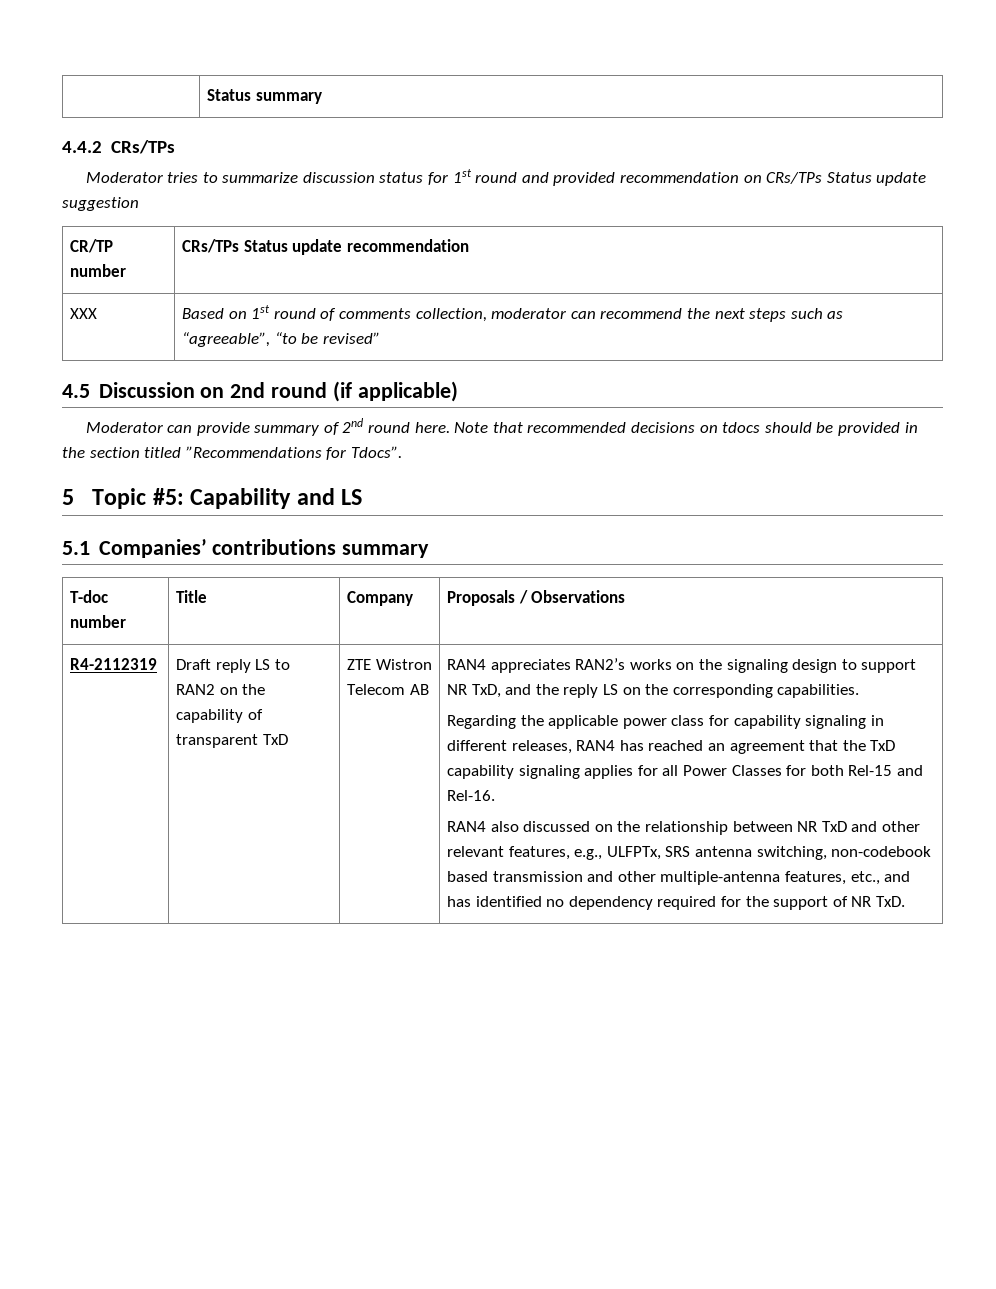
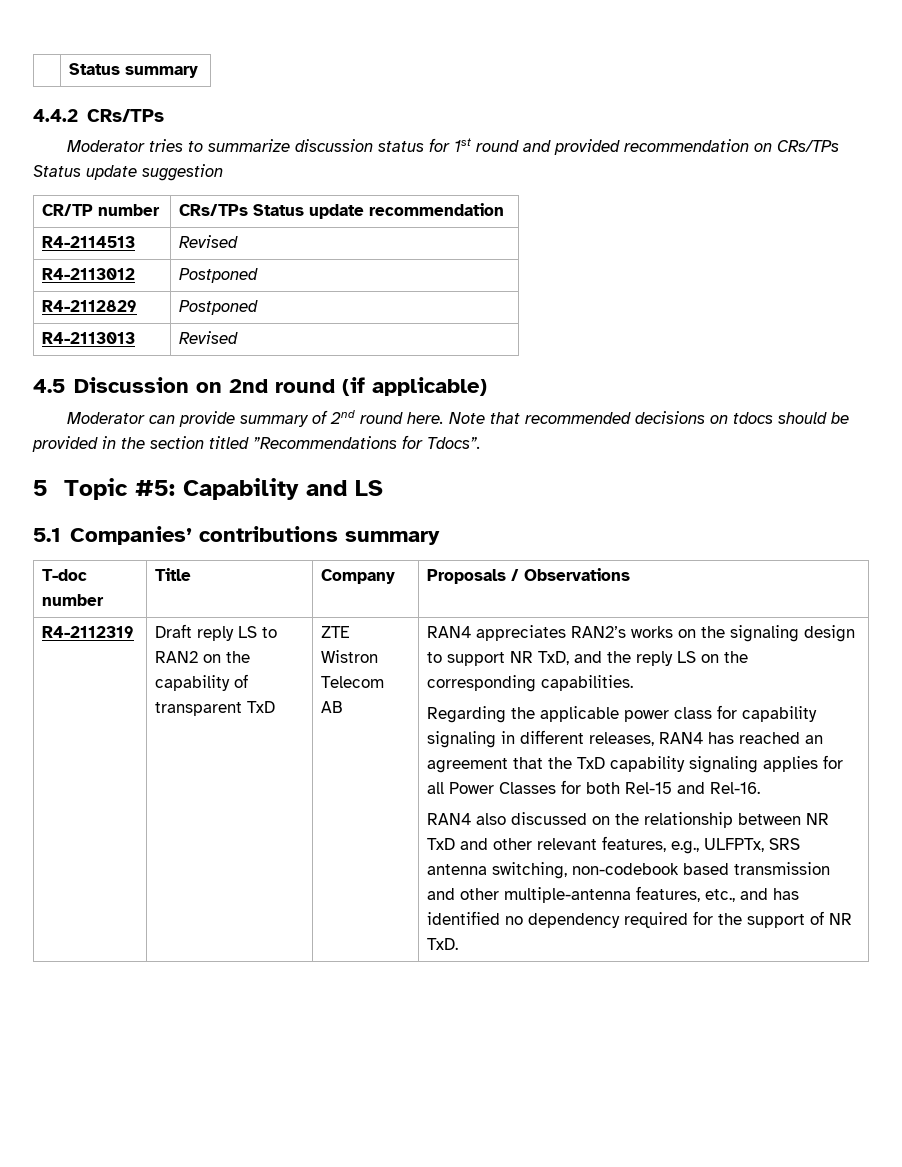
[70,308,98,319] [182,305,844,322] [182,332,380,347] XXX | Based on 1st round of comments collection, moderator can recommend the next steps such as “agreeable”, “to be revised” -> [42,236,136,248] [179,235,239,248] [42,268,136,280] [179,268,259,283] [42,300,138,312] [179,300,259,315] [42,332,136,344] [179,331,239,344] R4-2114513 | Revised // R4-2113012 | Postponed // R4-2112829 | Postponed // R4-2113013 | Revised

